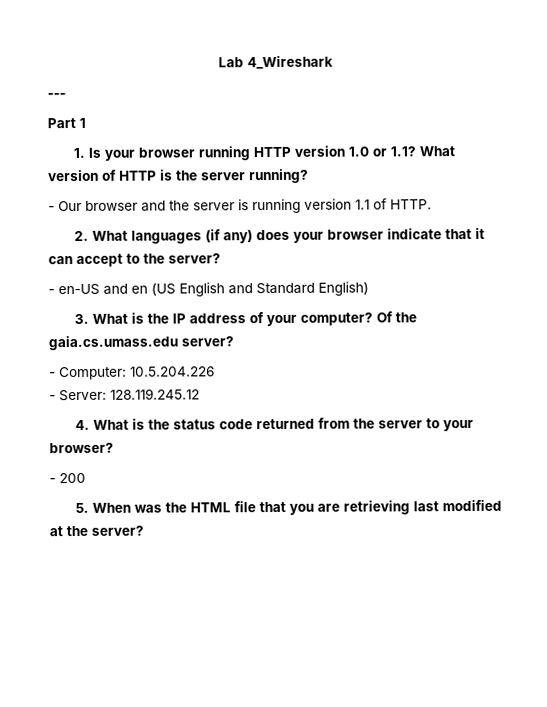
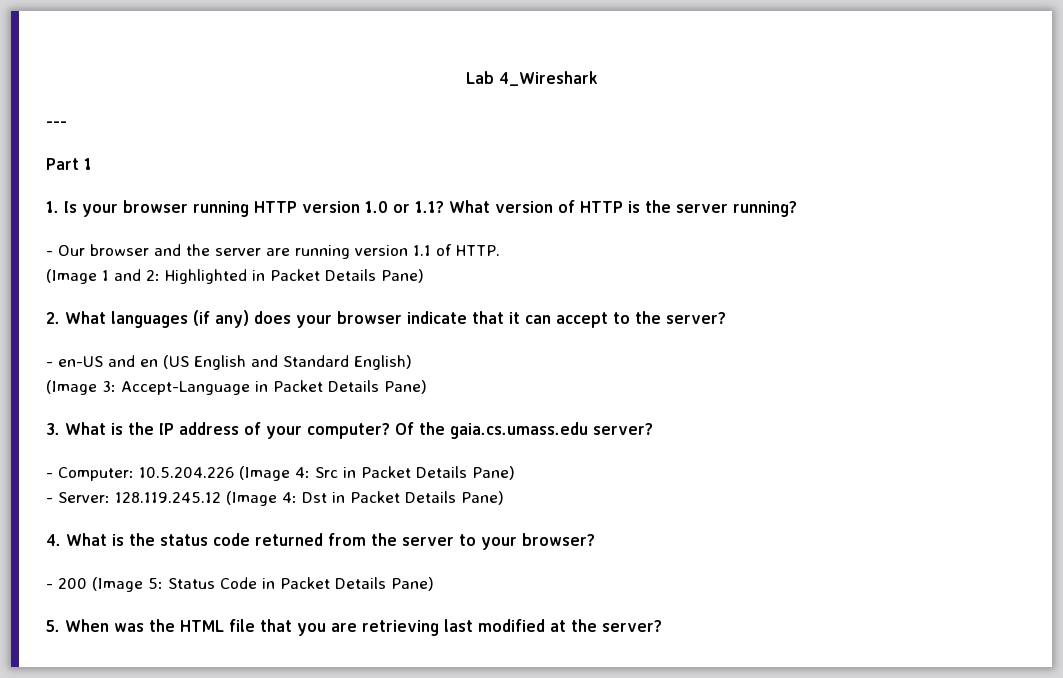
[238,199,249,211] is -> [266,248,290,256] are
(432, 204) none -> [46,269,424,284] // (Image 1 and 2: Highlighted in Packet Details Pane)
(369, 288) none -> [46,380,427,395] // (Image 3: Accept-Language in Packet Details Pane)
[49,388,200,402] // - Server: 128.119.245.12 -> [239,466,515,481] [46,491,504,506] (Image 4: Src in Packet Details Pane) // - Server: 128.119.245.12 (Image 4: Dst in Packet Details Pane)
(86, 478) none -> [92,577,434,592] (Image 5: Status Code in Packet Details Pane)

